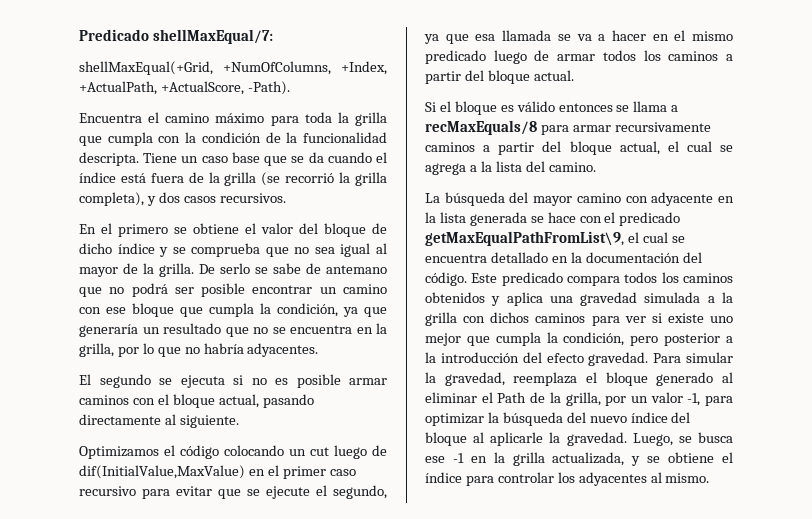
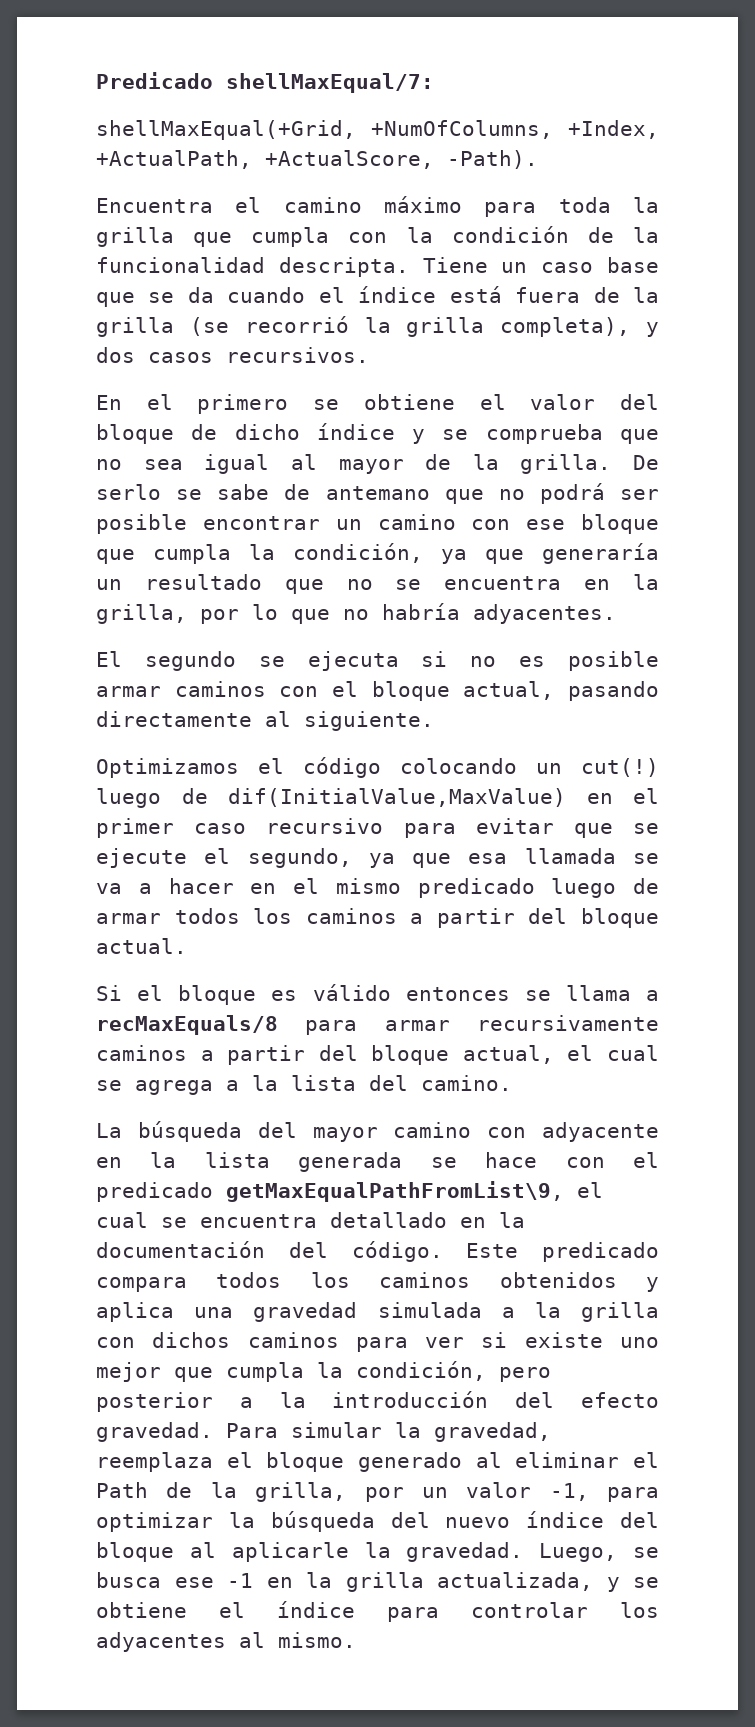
[310,447,329,456] cut -> [581,758,659,777] cut(!)

